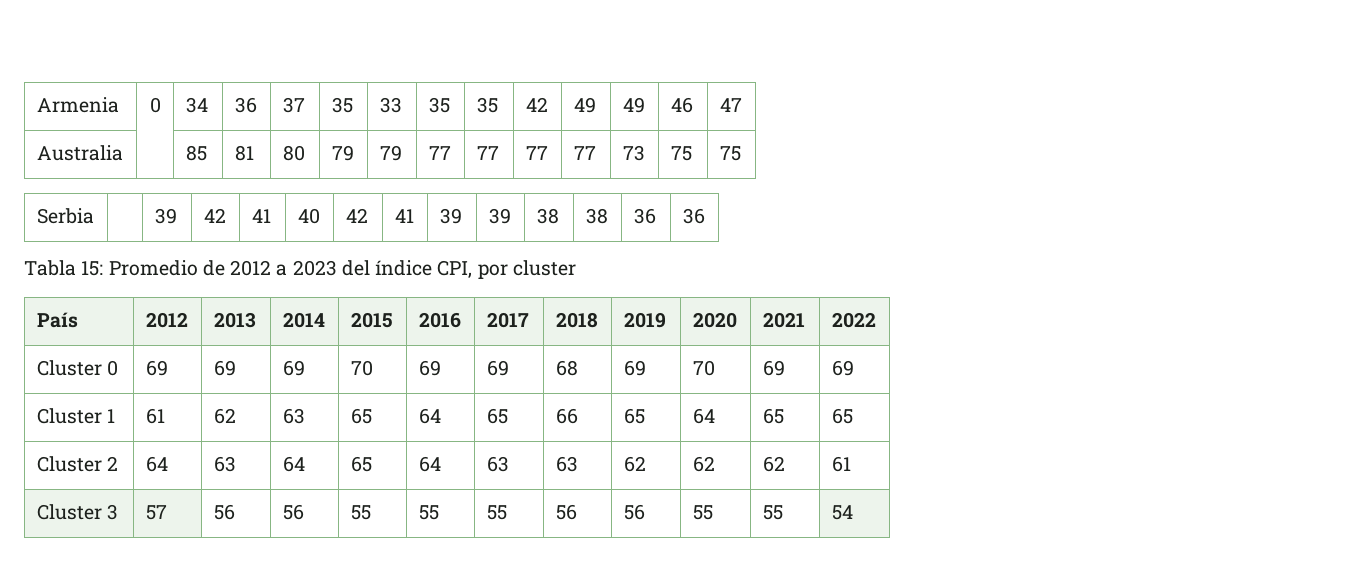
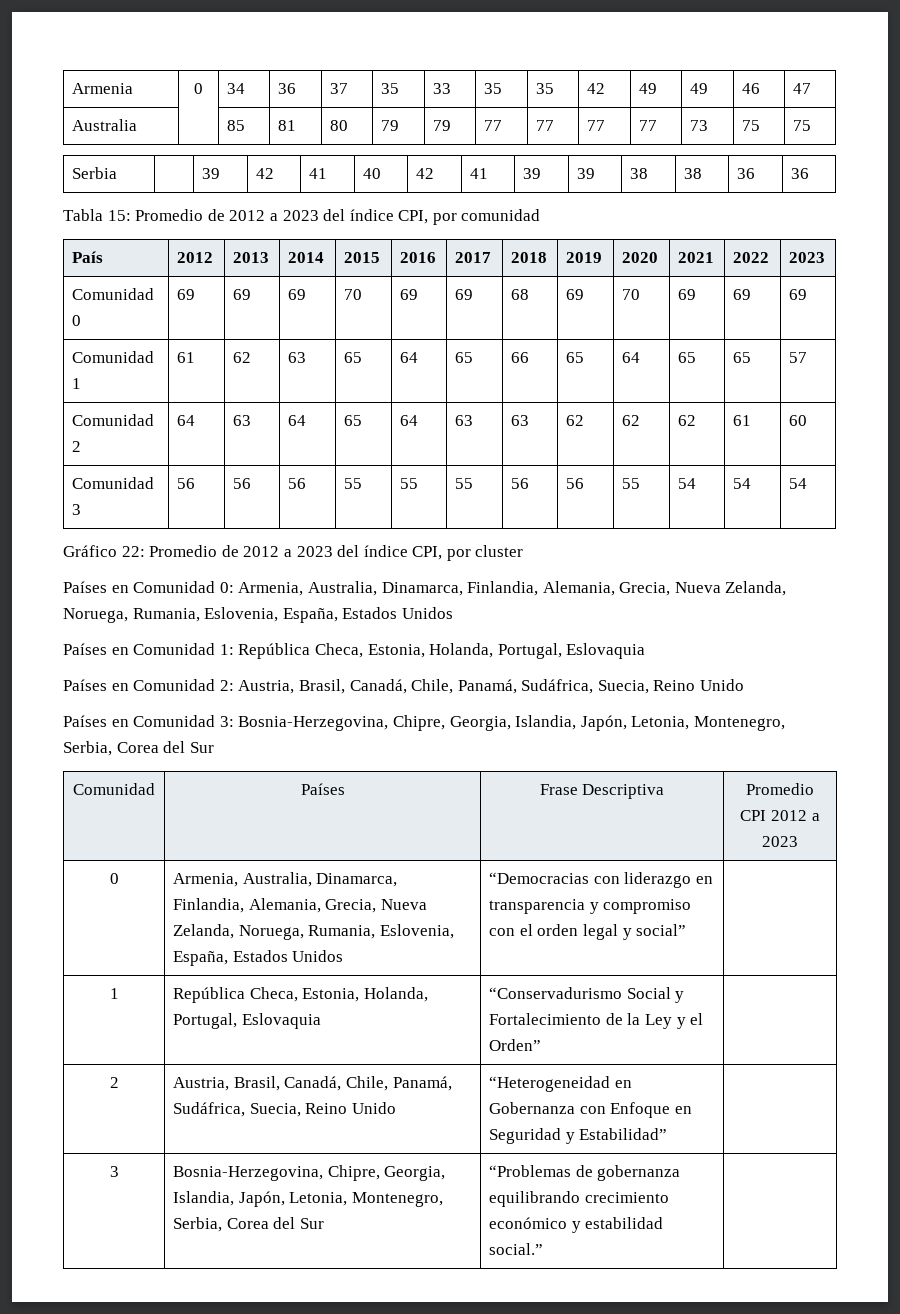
[512,260,576,276] cluster -> [461,209,541,221] comunidad
[36,360,102,376] // Cluster -> [789,252,826,263] [72,288,155,300] | 2023 // Comunidad
[36,408,102,424] // Cluster -> [789,289,808,300] [72,351,155,363] | 69 // Comunidad
[36,456,102,472] // Cluster -> [789,352,808,363] [72,414,155,426] | 57 // Comunidad
[36,504,119,520] [145,505,167,520] // Cluster 3 | 57 -> [789,415,808,426] [72,477,155,489] [72,504,82,515] [177,478,196,489] | 60 // Comunidad 3 | 56
[762,505,783,520] [831,505,853,520] 55 | 54 -> [678,478,697,489] [733,478,752,489] [789,478,808,489] [63,545,524,561] [63,581,787,596] [63,607,453,623] [63,643,646,659] [63,679,745,694] [63,715,785,731] [63,741,214,756] [73,783,155,795] [300,783,345,795] [539,784,665,799] [746,783,814,795] [740,810,820,821] [762,836,798,847] [109,873,119,884] [173,872,398,887] [173,898,428,913] [173,924,455,940] [173,950,344,966] [489,872,714,888] [489,899,692,914] [489,924,687,940] [109,988,119,999] [173,987,429,1003] [173,1013,321,1029] [489,987,685,1003] [489,1013,704,1029] [489,1039,542,1051] [109,1077,119,1088] [173,1076,452,1091] [173,1102,397,1117] [489,1076,632,1092] [489,1102,693,1118] [489,1128,668,1144] [109,1166,119,1177] [173,1165,446,1181] [173,1191,444,1207] [173,1217,325,1232] [489,1165,681,1181] [489,1191,669,1207] [489,1217,664,1233] [489,1243,544,1255] 54 | 54 | 54 // Gráfico 22: Promedio de 2012 a 2023 del índice CPI, por cluster // Países en Comunidad 0: Armenia, Australia, Dinamarca, Finlandia, Alemania, Grecia, Nueva Zelanda, Noruega, Rumania, Eslovenia, España, Estados Unidos // Países en Comunidad 1: República Checa, Estonia, Holanda, Portugal, Eslovaquia // Países en Comunidad 2: Austria, Brasil, Canadá, Chile, Panamá, Sudáfrica, Suecia, Reino Unido // Países en Comunidad 3: Bosnia-Herzegovina, Chipre, Georgia, Islandia, Japón, Letonia, Montenegro, Serbia, Corea del Sur // Comunidad | Países | Frase Descriptiva | Promedio CPI 2012 a 2023 // 0 | Armenia, Australia, Dinamarca, Finlandia, Alemania, Grecia, Nueva Zelanda, Noruega, Rumania, Eslovenia, España, Estados Unidos | “Democracias con liderazgo en transparencia y compromiso con el orden legal y social” | // 1 | República Checa, Estonia, Holanda, Portugal, Eslovaquia | “Conservadurismo Social y Fortalecimiento de la Ley y el Orden” | // 2 | Austria, Brasil, Canadá, Chile, Panamá, Sudáfrica, Suecia, Reino Unido | “Heterogeneidad en Gobernanza con Enfoque en Seguridad y Estabilidad” | // 3 | Bosnia-Herzegovina, Chipre, Georgia, Islandia, Japón, Letonia, Montenegro, Serbia, Corea del Sur | “Problemas de gobernanza equilibrando crecimiento económico y estabilidad social.” |

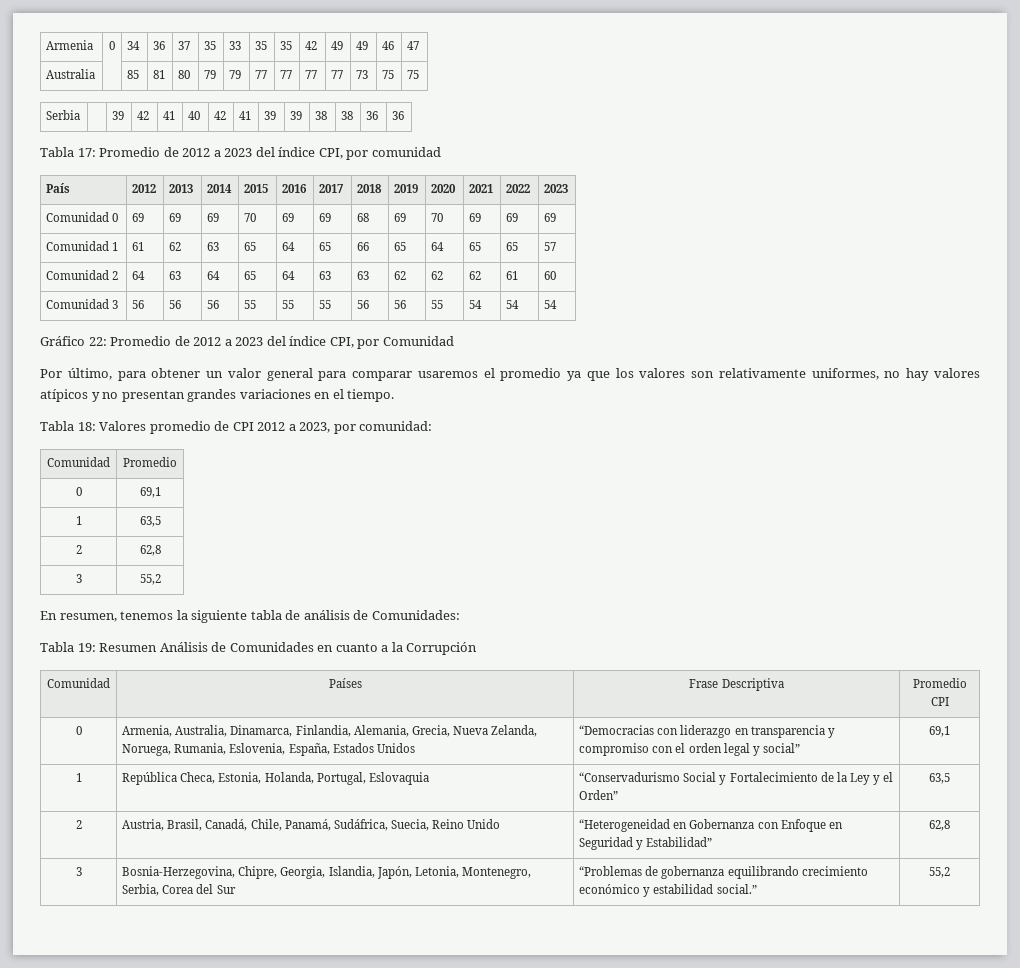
[107,210,131,221] 15: -> [77,148,96,157] 17:
[475,545,524,557] [63,581,787,596] [63,607,453,623] [63,643,646,659] [63,679,745,694] [63,715,785,731] [63,741,214,756] cluster // Países en Comunidad 0: Armenia, Australia, Dinamarca, Finlandia, Alemania, Grecia, Nueva Zelanda, Noruega, Rumania, Eslovenia, España, Estados Unidos // Países en Comunidad 1: República Checa, Estonia, Holanda, Portugal, Eslovaquia // Países en Comunidad 2: Austria, Brasil, Canadá, Chile, Panamá, Sudáfrica, Suecia, Reino Unido // Países en Comunidad 3: Bosnia-Herzegovina, Chipre, Georgia, Islandia, Japón, Letonia, Montenegro, Serbia, Corea del Sur -> [382,336,454,346] [40,368,981,381] [40,389,395,402] [40,421,433,434] [47,457,110,467] [123,457,177,467] [75,487,82,496] [139,487,161,498] [75,516,82,525] [139,516,161,527] [75,545,82,554] [139,545,161,556] [75,574,82,583] [139,574,161,585] [40,610,460,623] [40,642,478,655] Comunidad // Por último, para obtener un valor general para comparar usaremos el promedio ya que los valores son relativamente uniformes, no hay valores atípicos y no presentan grandes variaciones en el tiempo. // Tabla 18: Valores promedio de CPI 2012 a 2023, por comunidad: // Comunidad | Promedio // 0 | 69,1 // 1 | 63,5 // 2 | 62,8 // 3 | 55,2 // En resumen, tenemos la siguiente tabla de análisis de Comunidades: // Tabla 19: Resumen Análisis de Comunidades en cuanto a la Corrupción
[771,810,820,821] [762,836,798,847] 2012 a 2023 -> (949, 701) none
(687, 930) none -> [929,726,950,737] 69,1
(542, 1045) none -> [929,773,950,784] 63,5
(668, 1134) none -> [929,820,950,831] 62,8
(544, 1249) none -> [929,867,950,878] 55,2

